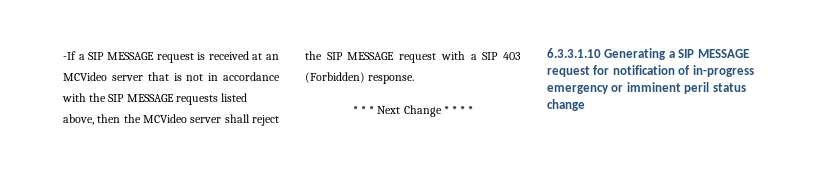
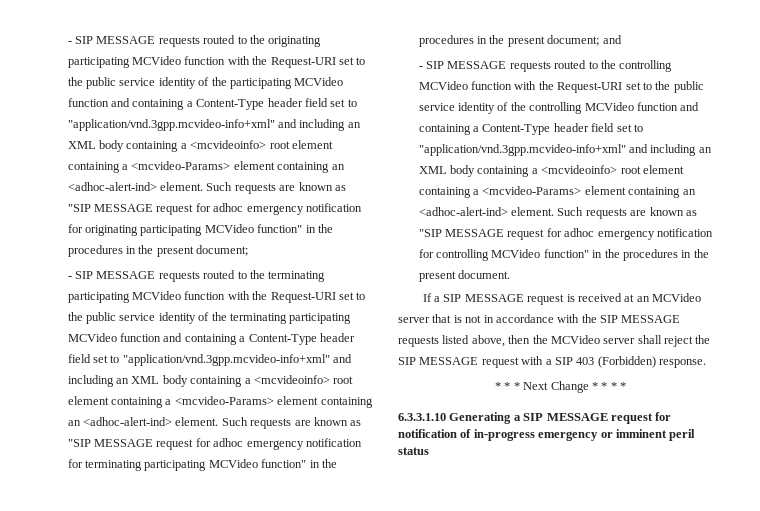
[63,51,76,60] -If -> [67,35,322,47] [67,56,366,68] [67,77,344,89] [67,98,357,110] [67,119,361,131] [67,140,333,152] [67,161,345,173] [67,182,346,194] [67,203,362,215] [67,224,333,236] [67,245,249,257] [67,270,326,282] [67,291,366,303] [67,312,352,324] [67,333,355,345] [67,354,353,366] [67,375,354,387] [67,396,373,408] [67,417,362,429] [67,438,362,450] [67,459,337,471] [418,35,622,47] [418,60,673,72] [418,81,704,93] [418,102,700,114] [418,123,643,135] [418,144,712,156] [418,165,684,177] [418,186,696,198] [418,207,697,219] [418,228,713,240] [418,249,709,261] [418,270,511,282] [422,293,432,302] - SIP MESSAGE requests routed to the originating participating MCVideo function with the Request-URI set to the public service identity of the participating MCVideo function and containing a Content-Type header field set to "application/vnd.3gpp.mcvideo-info+xml" and including an XML body containing a <mcvideoinfo> root element containing a <mcvideo-Params> element containing an <adhoc-alert-ind> element. Such requests are known as "SIP MESSAGE request for adhoc emergency notification for originating participating MCVideo function" in the procedures in the present document; // - SIP MESSAGE requests routed to the terminating participating MCVideo function with the Request-URI set to the public service identity of the terminating participating MCVideo function and containing a Content-Type header field set to "application/vnd.3gpp.mcvideo-info+xml" and including an XML body containing a <mcvideoinfo> root element containing a <mcvideo-Params> element containing an <adhoc-alert-ind> element. Such requests are known as "SIP MESSAGE request for adhoc emergency notification for terminating participating MCVideo function" in the procedures in the present document; and // - SIP MESSAGE requests routed to the controlling MCVideo function with the Request-URI set to the public service identity of the controlling MCVideo function and containing a Content-Type header field set to "application/vnd.3gpp.mcvideo-info+xml" and including an XML body containing a <mcvideoinfo> root element containing a <mcvideo-Params> element containing an <adhoc-alert-ind> element. Such requests are known as "SIP MESSAGE request for adhoc emergency notification for controlling MCVideo function" in the procedures in the present document. // If
[547,99,585,111] change -> (429, 451) none

